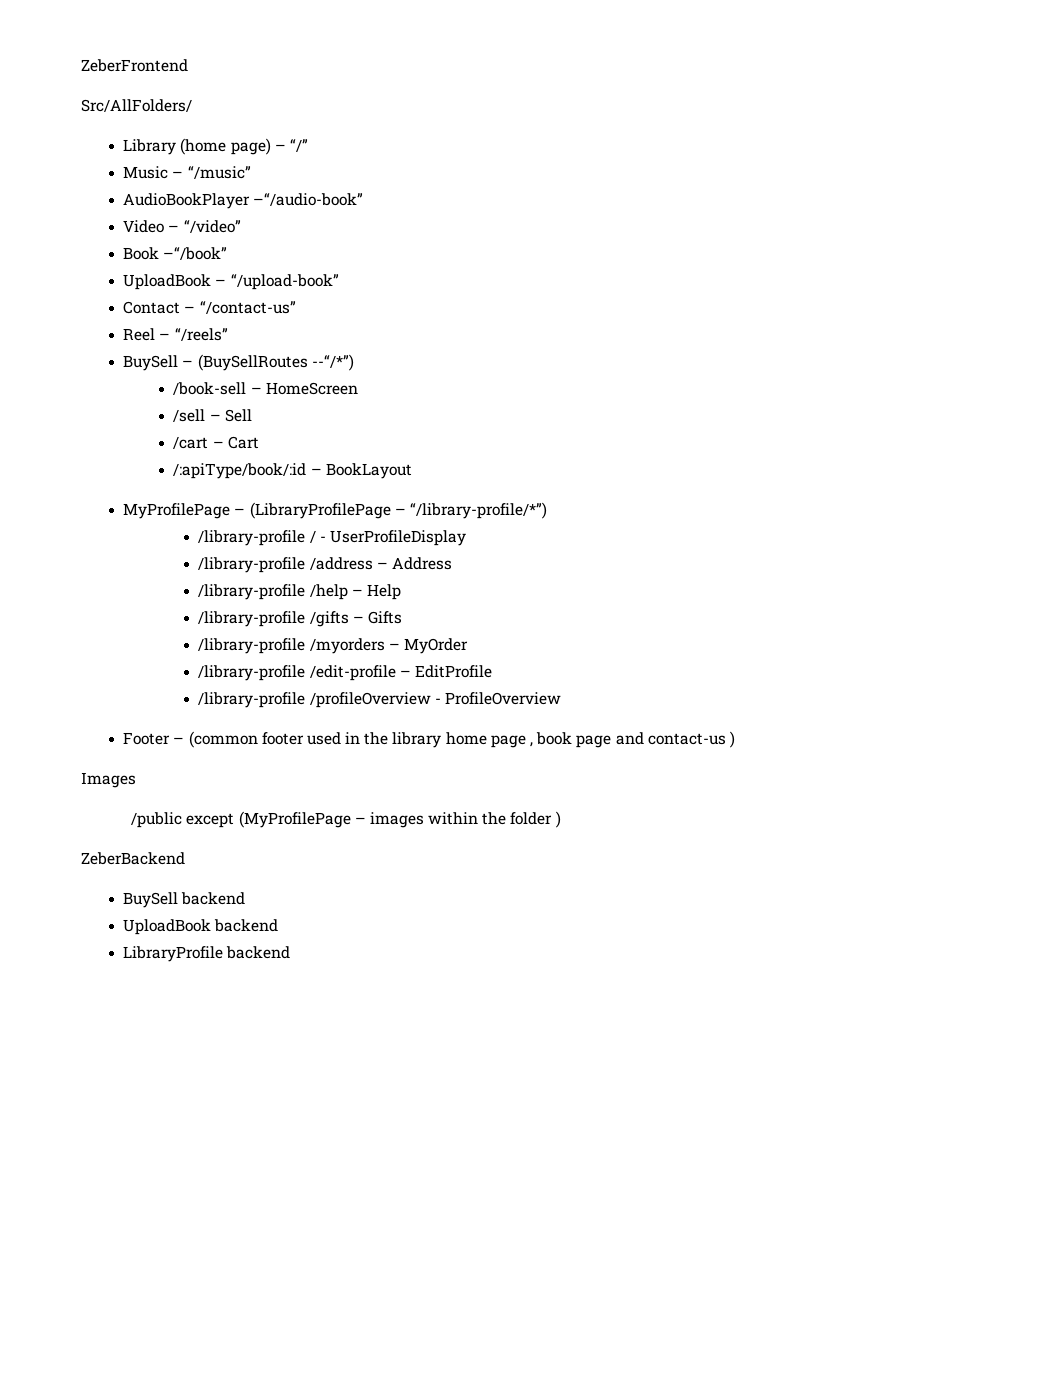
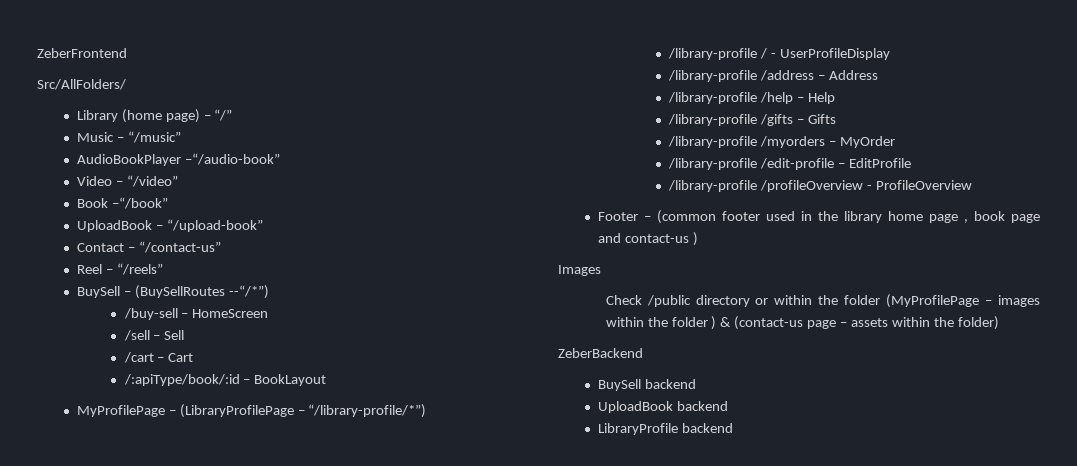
[173,382,247,395] /book-sell -> [123,308,178,320] /buy-sell
[131,812,235,828] /public except -> [605,295,881,307] Check /public directory or within the folder
(561, 819) none -> [720,316,999,330] & (contact-us page – assets within the folder)

